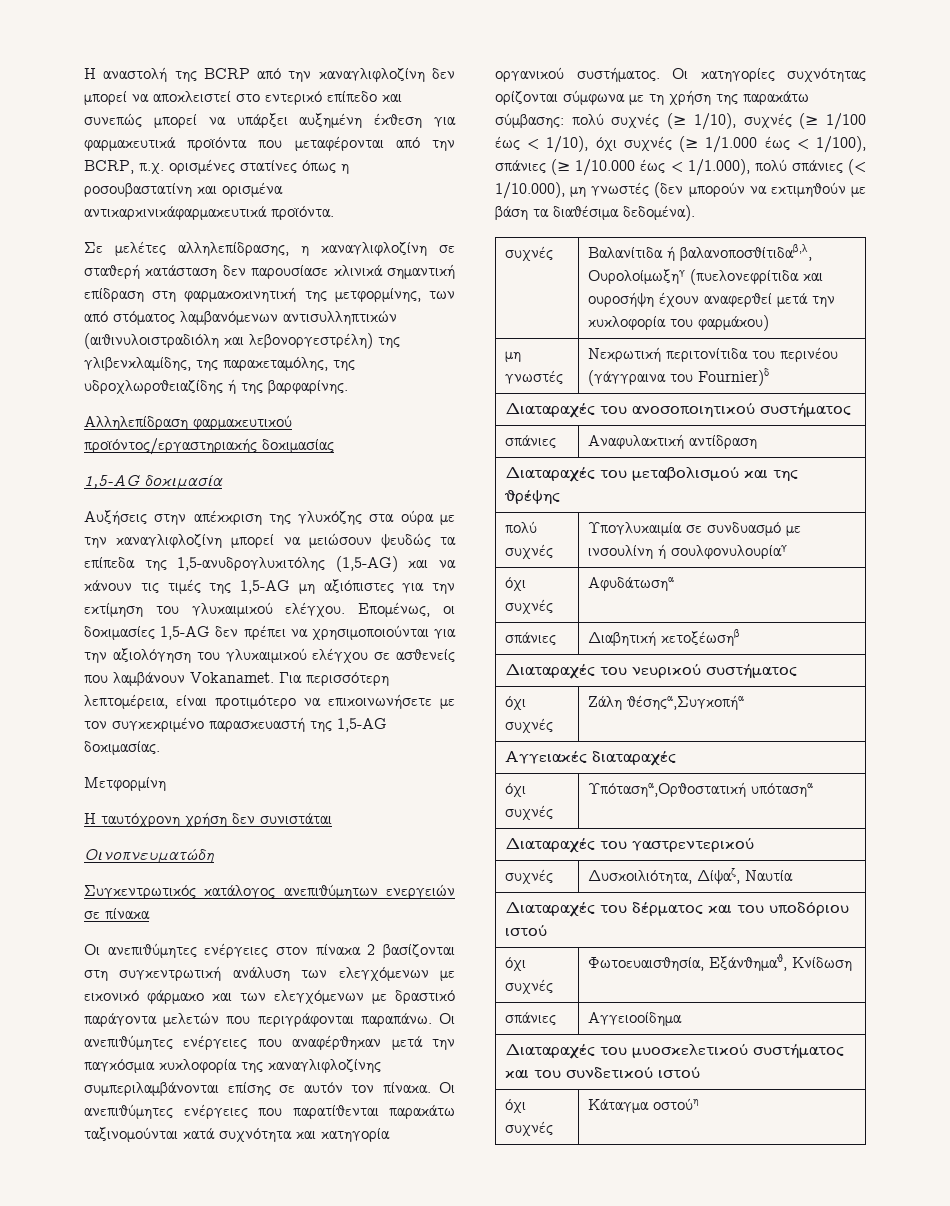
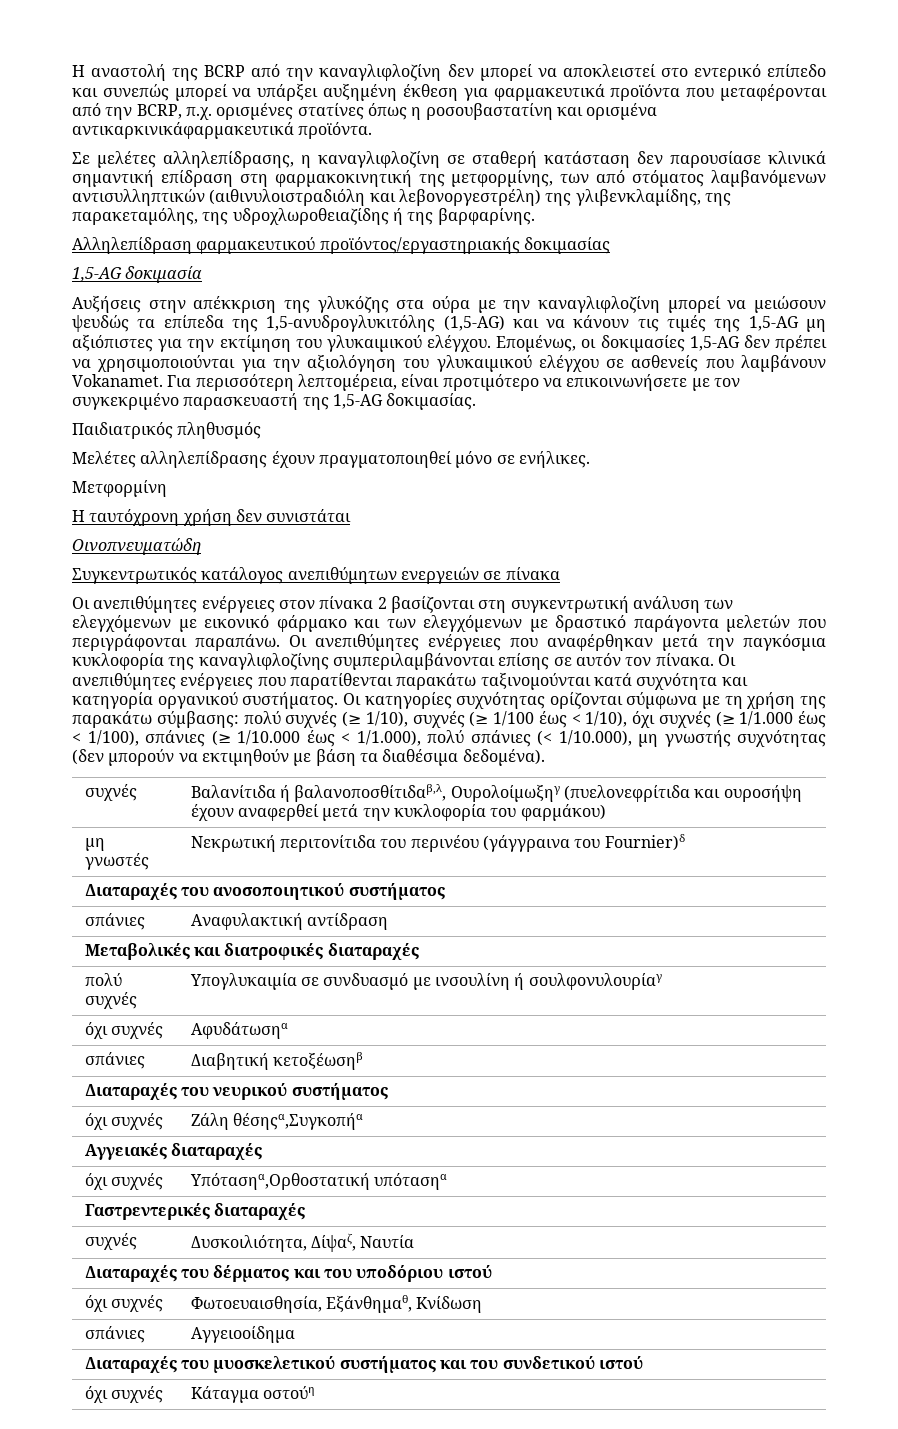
(160, 748) none -> [72,422,262,439] [72,451,590,468] // Παιδιατρικός πληθυσμός // Μελέτες αλληλεπίδρασης έχουν πραγματοποιηθεί μόνο σε ενήλικες.
[591,182,650,196] γνωστές -> [664,730,826,747] γνωστής συχνότητας
[505,467,799,482] [504,490,561,505] Διαταραχές του μεταβολισμού και της θρέψης -> [84,943,419,960] Μεταβολικές και διατροφικές διαταραχές
[505,838,755,853] Διαταραχές του γαστρεντερικού -> [84,1203,306,1220] Γαστρεντερικές διαταραχές

